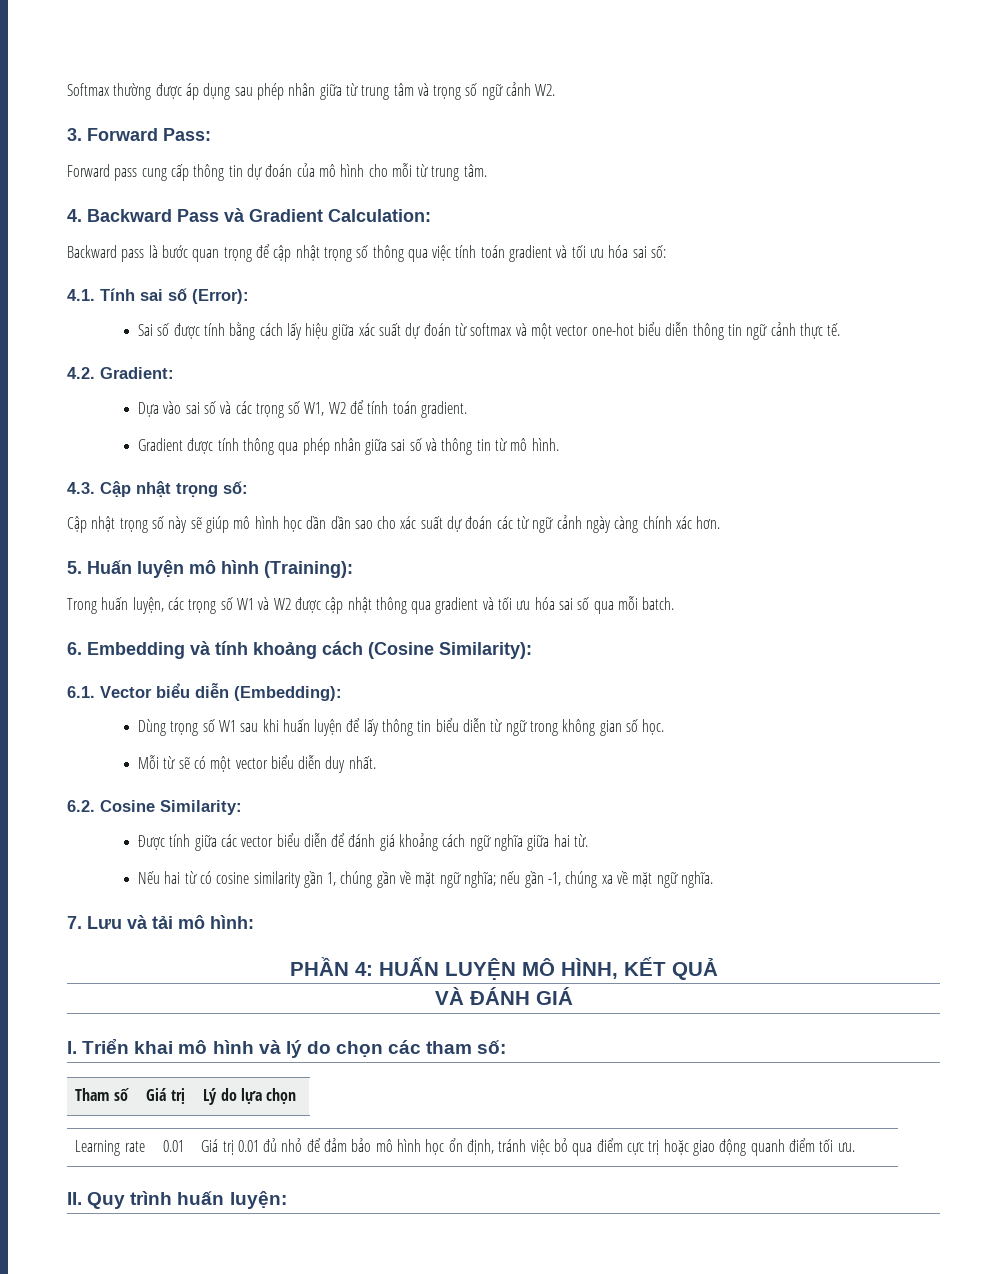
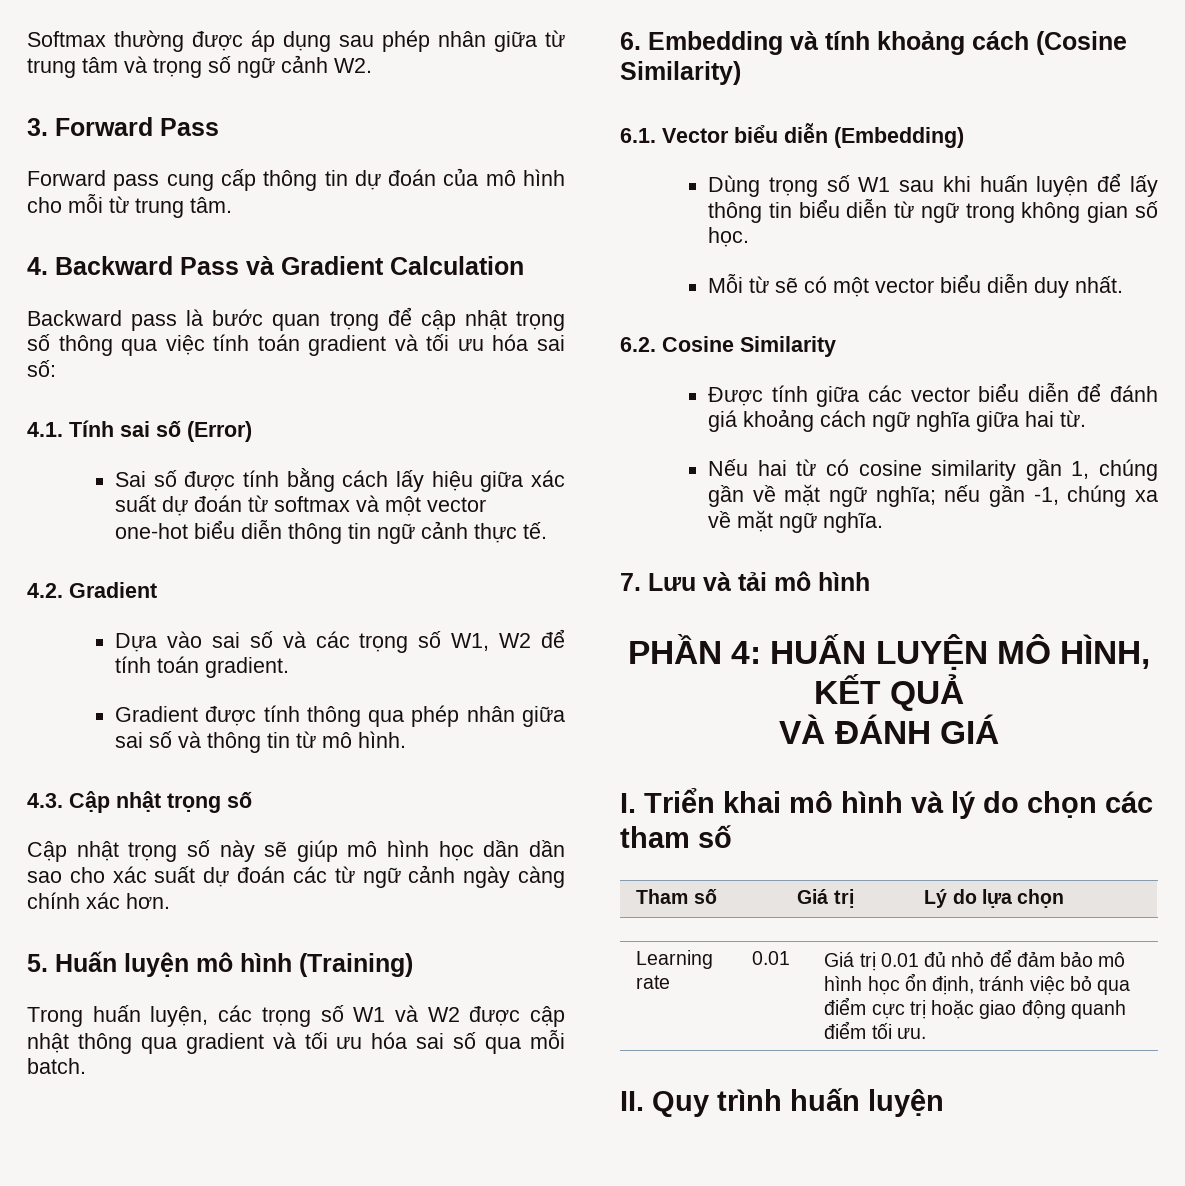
[163,128,211,141] Pass: -> [160,118,219,136] Pass
[328,209,431,222] Calculation: -> [390,256,524,275] Calculation
[192,289,249,304] (Error): -> [187,421,252,442] (Error)
[100,367,174,379] Gradient: -> [69,582,157,598] Gradient
[223,481,248,494] số: -> [227,791,252,808] số
[264,561,353,578] (Training): -> [299,953,413,977] (Training)
[439,642,532,659] Similarity): -> [620,61,741,85] Similarity)
[234,686,342,701] (Embedding): -> [834,127,964,148] (Embedding)
[160,800,242,815] Similarity: -> [740,336,836,357] Similarity
[210,915,254,929] hình: -> [818,572,870,591] hình
[477,1040,507,1054] số: -> [698,825,732,848] số
[229,1191,287,1209] luyện: -> [868,1089,944,1117] luyện

